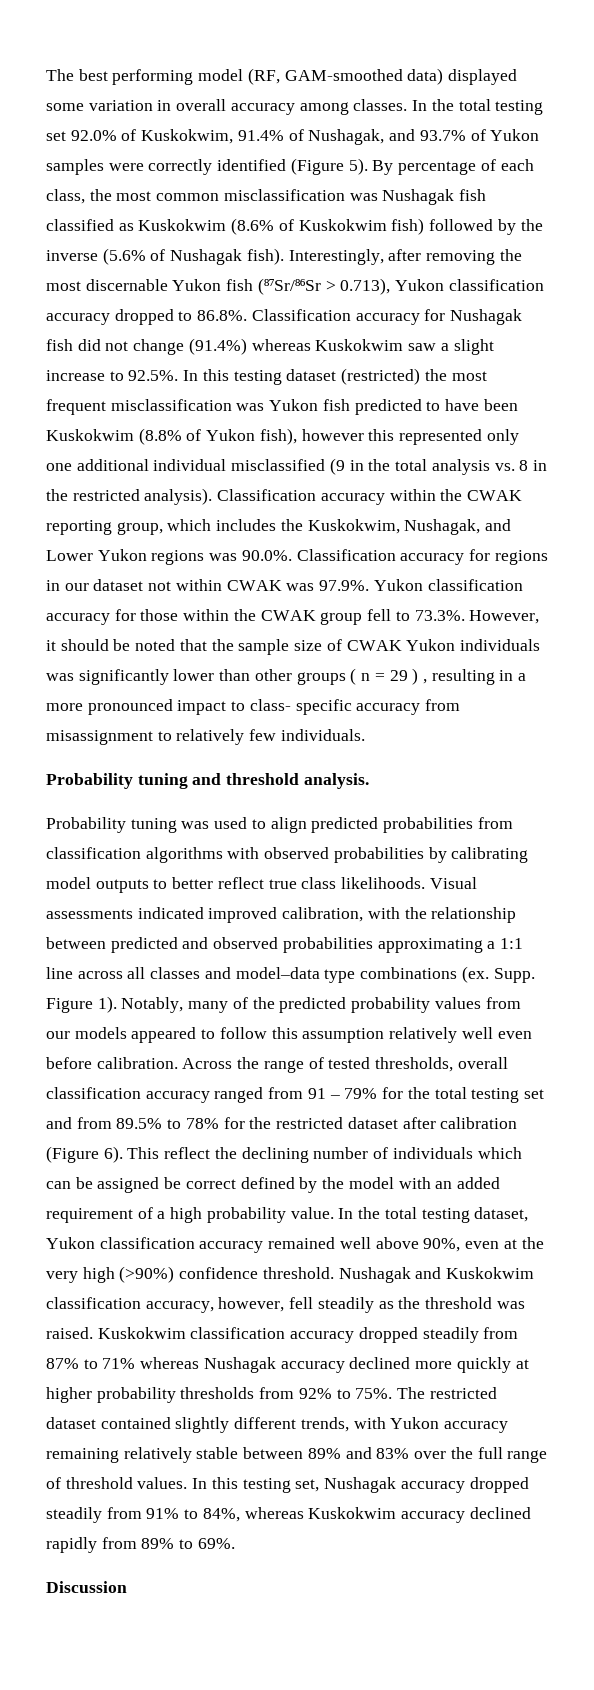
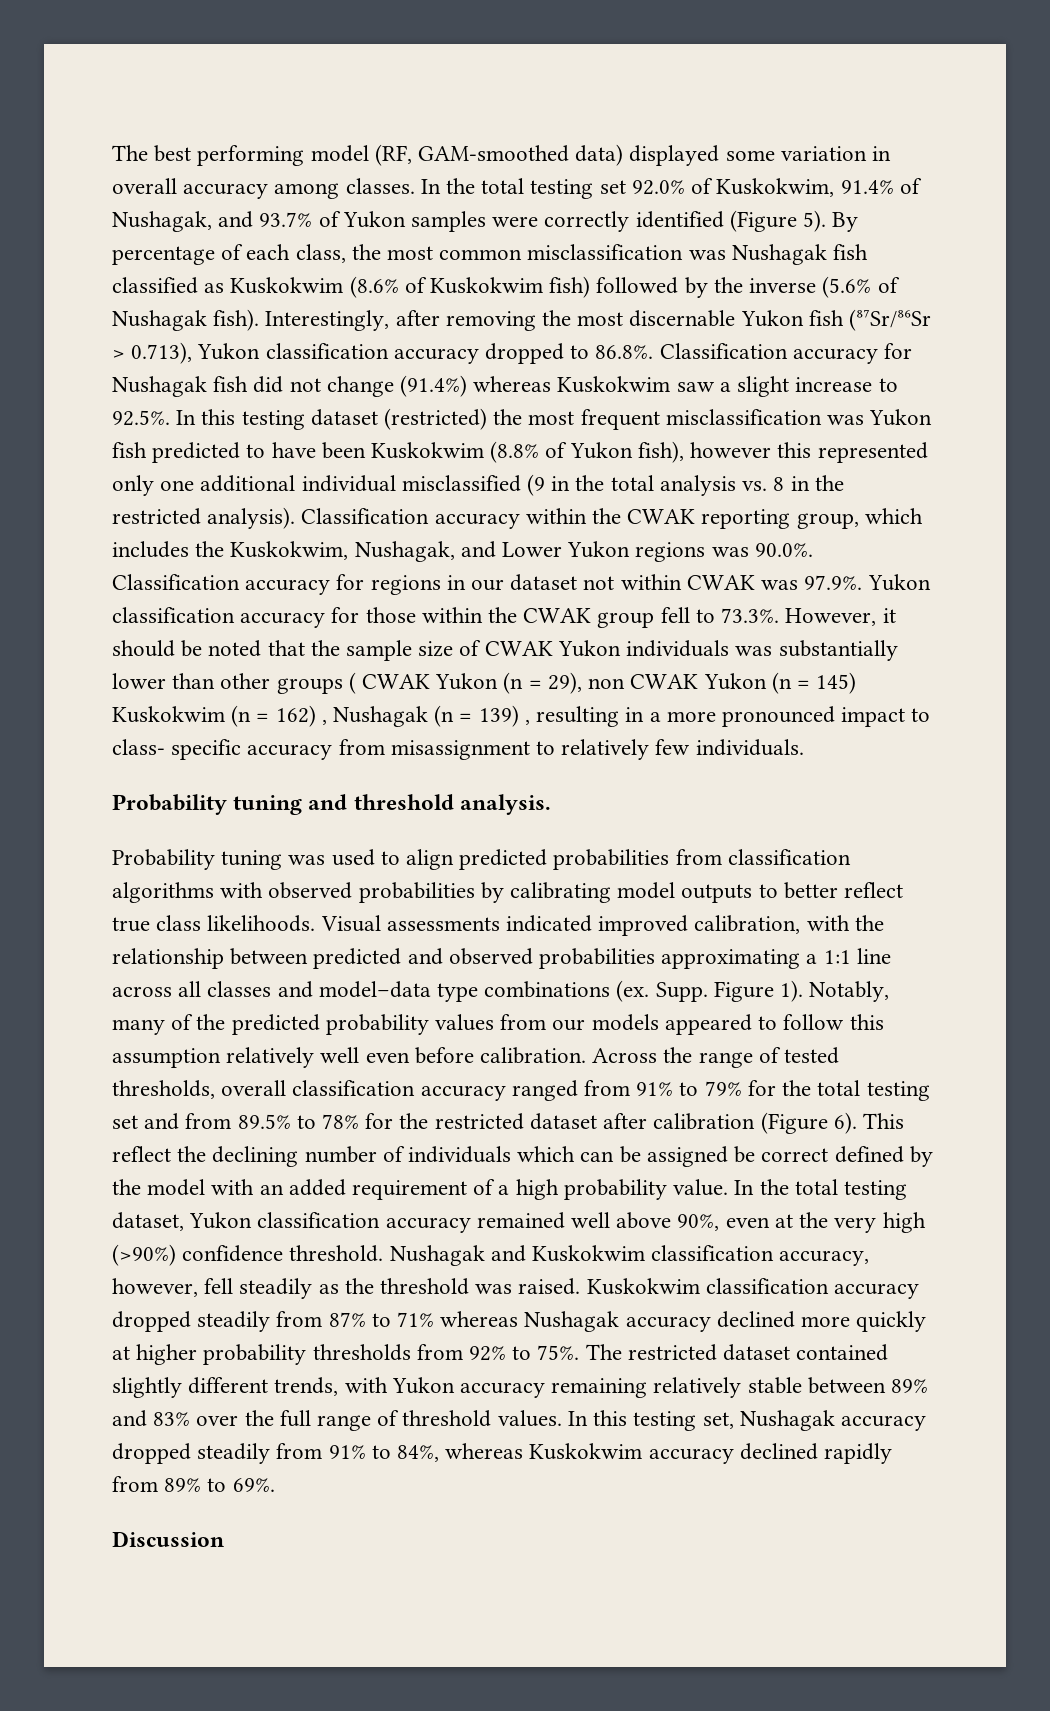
[78,669,169,685] significantly -> [778,640,898,661] substantially
[361,668,419,685] n = 29 ) -> [362,672,857,694] [112,705,519,727] CWAK Yukon (n = 29), non CWAK Yukon (n = 145) Kuskokwim (n = 162) , Nushagak (n = 139)
[307,1088,340,1099] 91 – -> [636,1082,699,1096] 91% to

